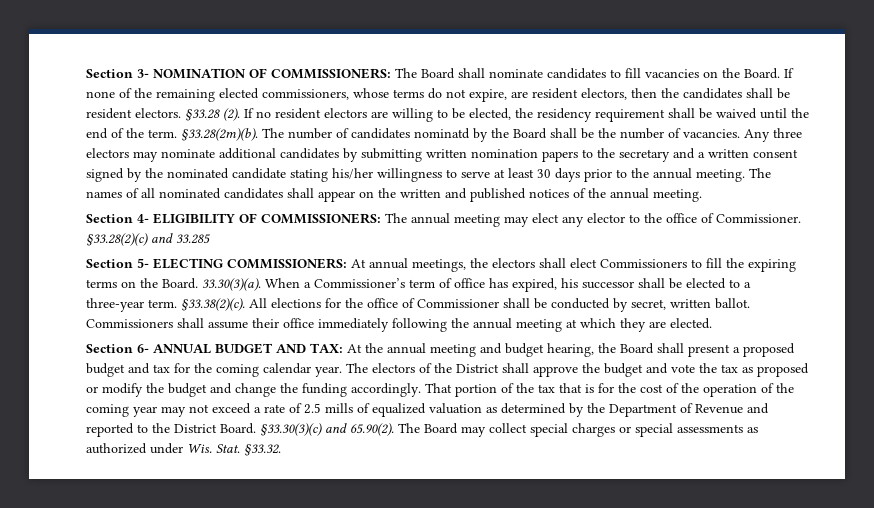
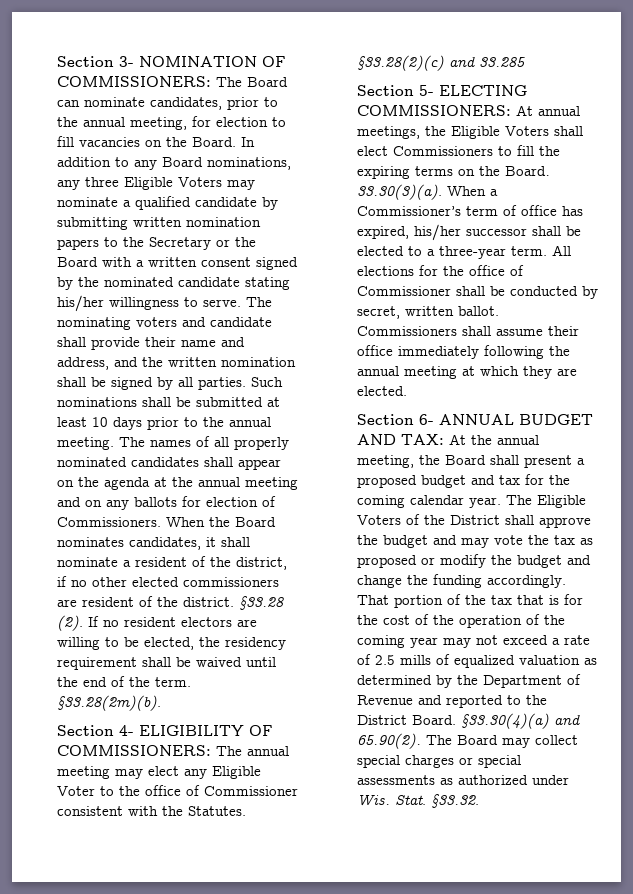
[457,68,606,79] shall nominate candidates -> [56,97,278,110] [56,116,268,130] can nominate candidates, prior to the annual meeting, for election
[783,68,794,78] [85,88,790,102] [85,108,181,119] If none of the remaining elected commissioners, whose terms do not expire, are resident electors, then the candidates shall be resident electors. -> [240,137,255,147] [56,157,291,170] [56,177,255,190] [56,196,278,210] [56,217,261,230] [56,237,256,250] [56,257,298,270] [56,277,290,290] [56,295,272,312] [56,317,272,330] [56,337,245,350] [56,357,296,370] [56,377,283,390] [56,397,280,407] [56,417,271,430] [56,436,289,450] [56,457,281,470] [56,477,298,490] [56,496,276,510] [56,517,276,527] [56,537,250,550] [56,556,287,570] [56,576,279,587] [56,596,234,607] In addition to any Board nominations, any three Eligible Voters may nominate a qualified candidate by submitting written nomination papers to the Secretary or the Board with a written consent signed by the nominated candidate stating his/her willingness to serve. The nominating voters and candidate shall provide their name and address, and the written nomination shall be signed by all parties. Such nominations shall be submitted at least 10 days prior to the annual meeting. The names of all properly nominated candidates shall appear on the agenda at the annual meeting and on any ballots for election of Commissioners. When the Board nominates candidates, it shall nominate a resident of the district, if no other elected commissioners are resident of the district.
[261,128,802,142] [85,148,798,162] [85,168,771,182] [85,188,702,202] The number of candidates nominatd by the Board shall be the number of vacancies. Any three electors may nominate additional candidates by submitting written nomination papers to the secretary and a written consent signed by the nominated candidate stating his/her willingness to serve at least 30 days prior to the annual meeting. The names of all nominated candidates shall appear on the written and published notices of the annual meeting. -> (161, 703) none
[586,213,625,223] elector -> [211,766,261,779] [56,786,95,796] Eligible Voter
[715,214,801,223] Commissioner. -> [203,786,298,796] [56,806,246,816] Commissioner consistent with the Statutes.
[491,258,535,268] electors -> [450,126,549,139] Eligible Voters
[560,278,578,288] his -> [413,224,461,241] his/her
[180,298,245,311] §33.38(2)(c). -> (547, 251) none
[429,343,594,357] meeting and budget hearing, -> [356,455,414,468] meeting,
[371,363,415,373] electors -> [536,495,586,508] [356,515,401,525] Eligible Voters
(668, 368) none -> [460,538,489,548] may
[259,423,322,436] §33.30(3)(c) -> [460,713,549,729] §33.30(4)(a)

